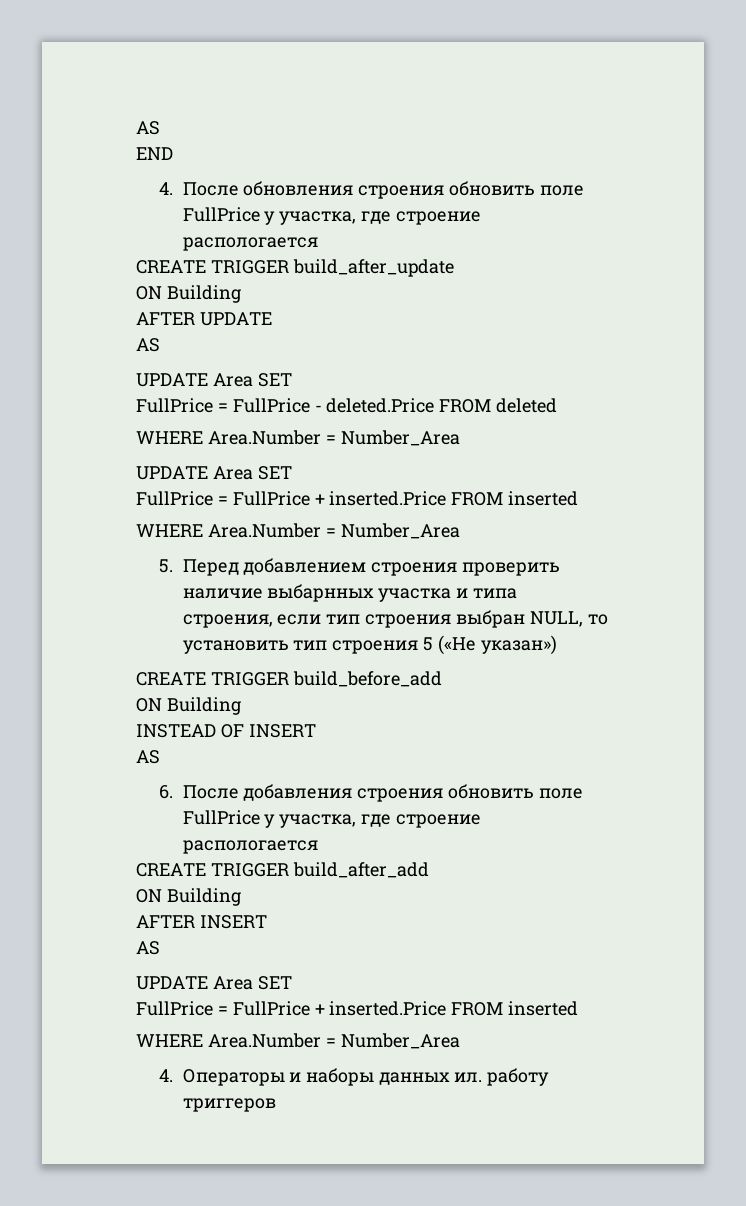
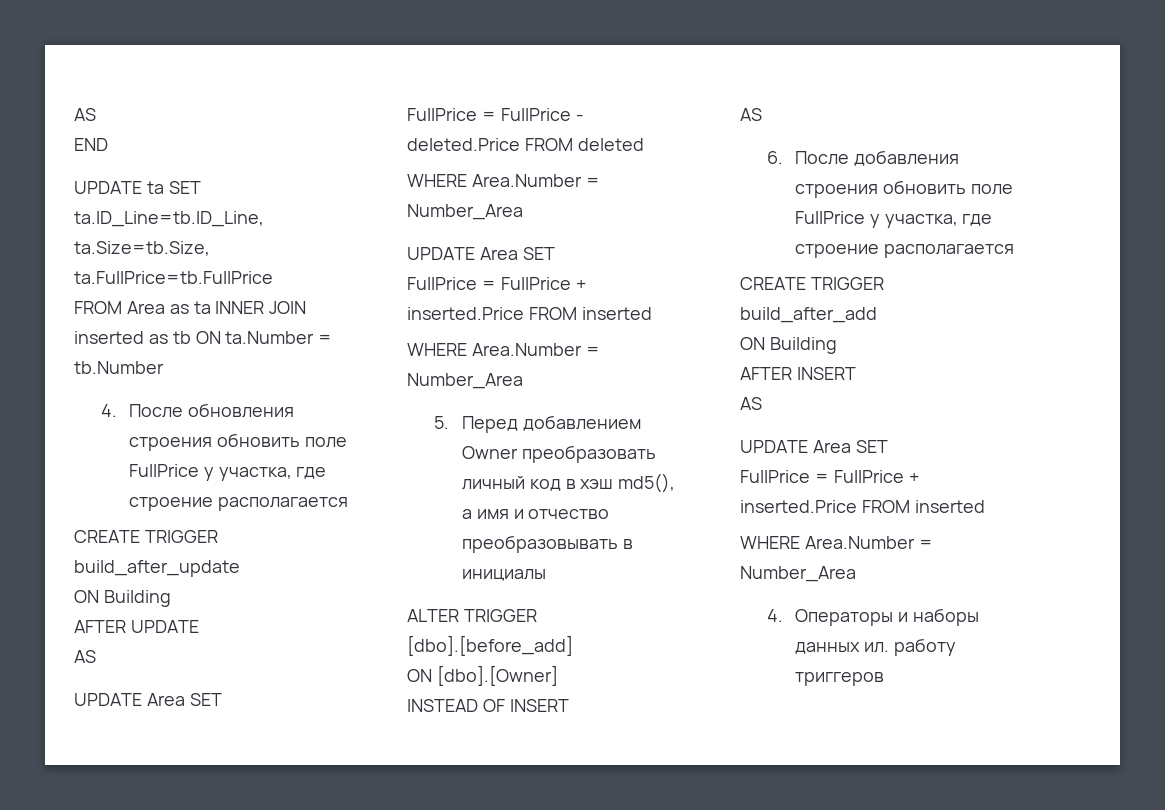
(173, 153) none -> [74,181,201,194] [74,211,264,227] [74,241,210,256] [74,271,273,284] [74,301,307,314] [74,331,333,344] [74,361,164,374] // UPDATE ta SET ta.ID_Line=tb.ID_Line, ta.Size=tb.Size, ta.FullPrice=tb.FullPrice // FROM Area as ta INNER JOIN inserted as tb ON ta.Number = tb.Number
[182,237,318,251] распологается -> [217,497,348,511] располагается
[371,562,561,576] [182,584,518,602] [182,610,608,628] [182,635,557,655] [136,671,442,687] [136,697,241,715] строения проверить наличие выбарнных участка и типа строения, если тип строения выбран NULL, то установить тип строения 5 («Не указан») // CREATE TRIGGER build_before_add // ON Building -> [461,445,656,463] [461,473,676,493] [461,509,610,519] [461,535,633,553] [461,569,546,581] [407,609,537,622] [407,635,573,656] [407,665,558,686] Owner преобразовать личный код в хэш md5(), а имя и отчество преобразовывать в инициалы // ALTER TRIGGER [dbo].[before_add] // ON [dbo].[Owner]
[182,840,318,854] распологается -> [883,244,1014,258] располагается

